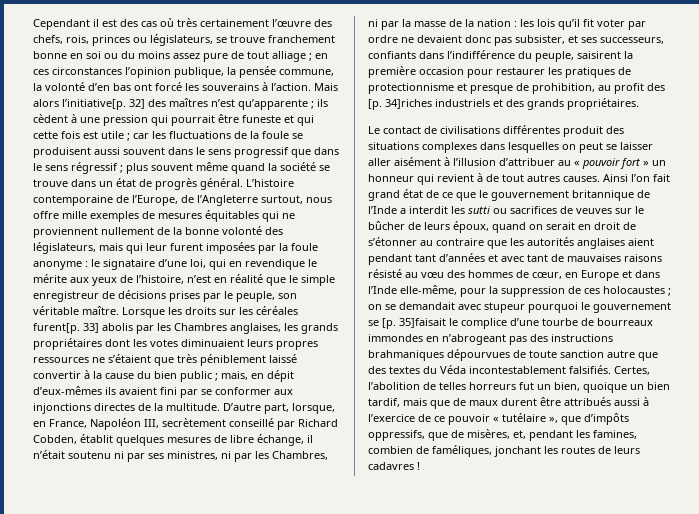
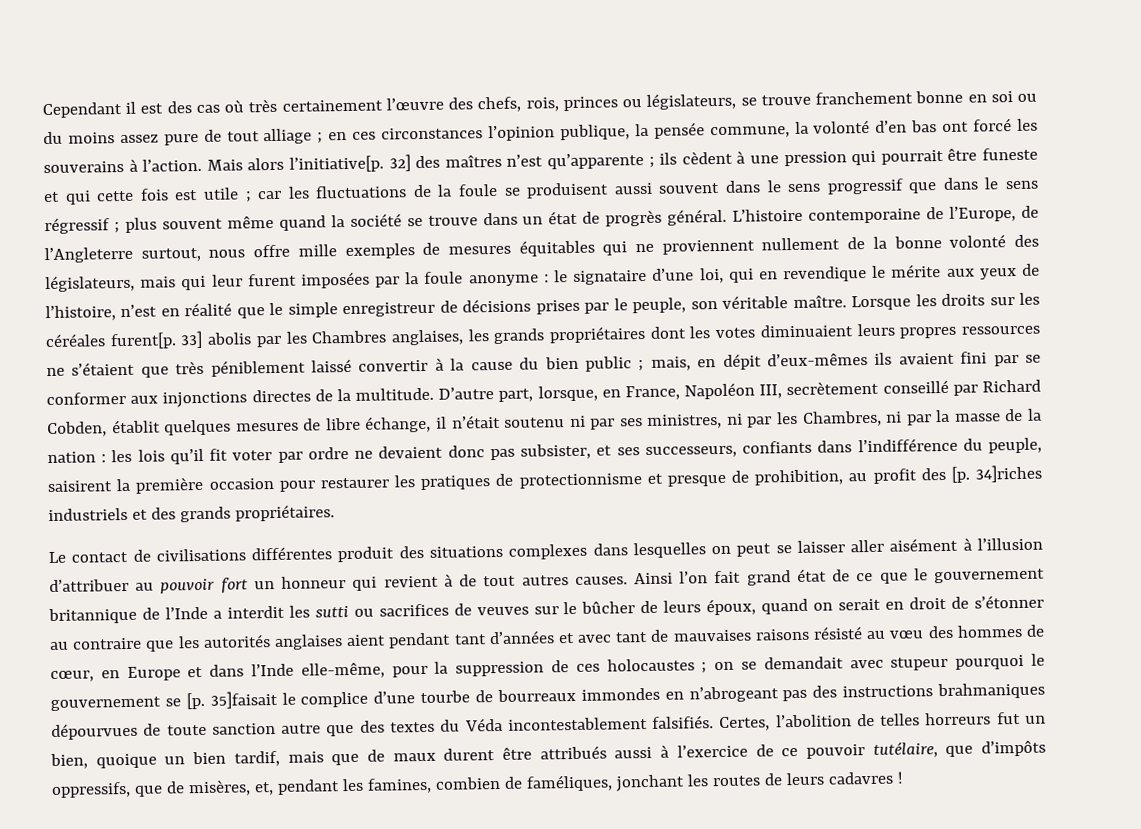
[574,160,580,166] « -> (155, 586) none
[643,160,649,166] » -> (248, 585) none
[493,413,558,423] « tutélaire », -> [872,741,938,758] tutélaire,

